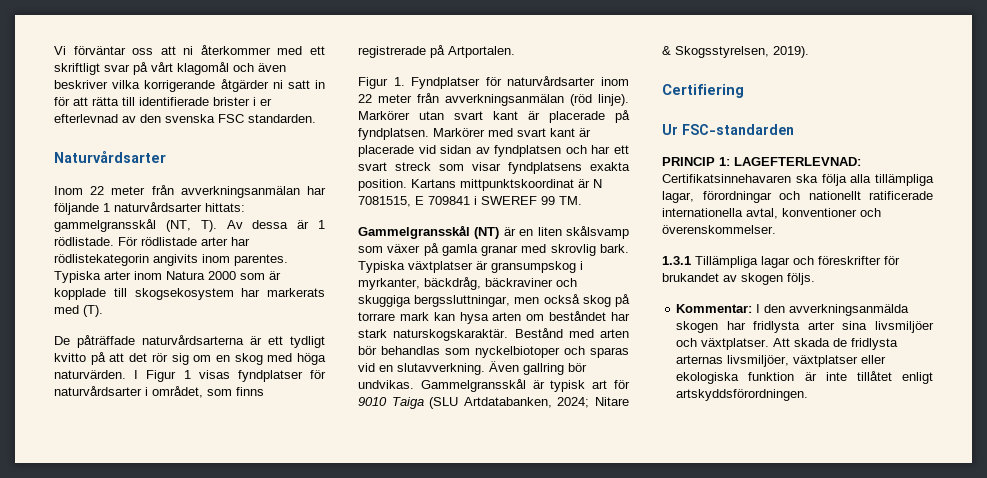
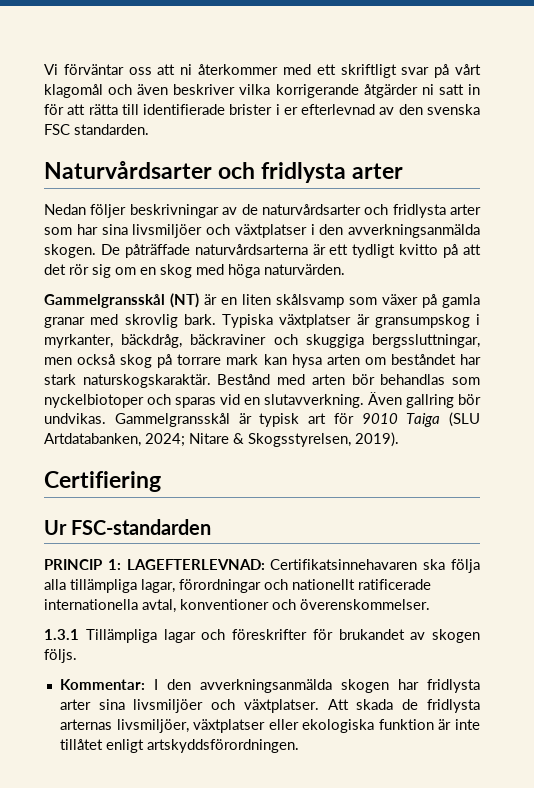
[54,185,326,198] [54,202,245,215] [54,219,325,232] [54,237,250,246] [54,254,288,266] [54,271,281,283] [54,288,325,300] [54,305,103,317] // Inom 22 meter från avverkningsanmälan har följande 1 naturvårdsarter hittats: gammelgransskål (NT, T). Av dessa är 1 rödlistade. För rödlistade arter har rödlistekategorin angivits inom parentes. Typiska arter inom Natura 2000 som är kopplade till skogsekosystem har markerats med (T). // -> [218,162,404,183] [44,204,481,218] [44,224,480,238] [44,244,96,258] och fridlysta arter // Nedan följer beskrivningar av de naturvårdsarter och fridlysta arter som har sina livsmiljöer och växtplatser i den avverkningsanmälda skogen.
[134,370,326,382] [54,386,264,398] [358,45,515,58] [358,76,629,89] [358,93,629,106] [358,110,630,123] [358,128,591,140] [358,145,629,157] [358,162,630,174] [358,179,602,191] [358,196,582,207] I Figur 1 visas fyndplatser för naturvårdsarter i området, som finns registrerade på Artportalen. // Figur 1. Fyndplatser för naturvårdsarter inom 22 meter från avverkningsanmälan (röd linje). Markörer utan svart kant är placerade på fyndplatsen. Markörer med svart kant är placerade vid sidan av fyndplatsen och har ett svart streck som visar fyndplatsens exakta position. Kartans mittpunktskoordinat är N 7081515, E 709841 i SWEREF 99 TM. -> (345, 269) none

